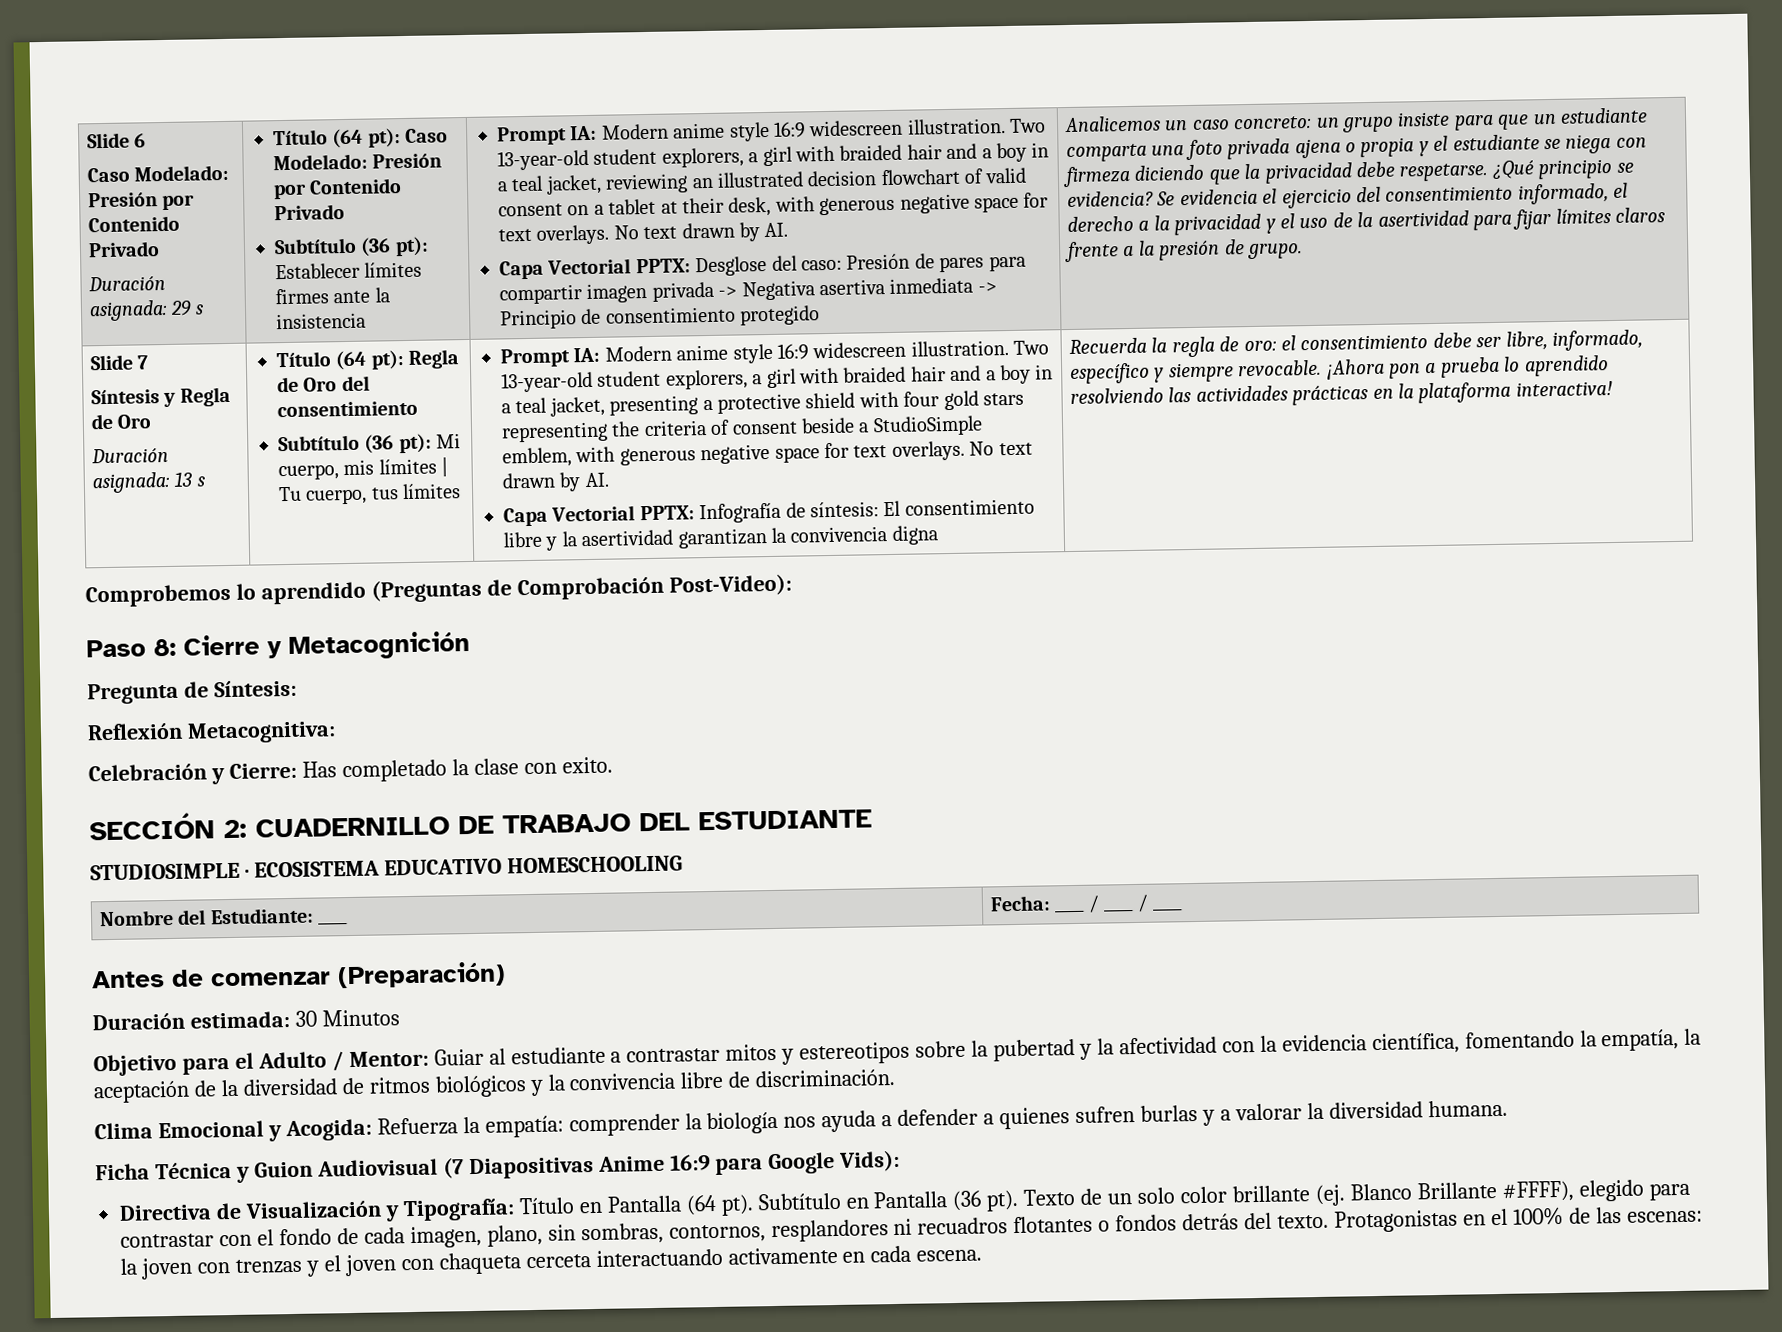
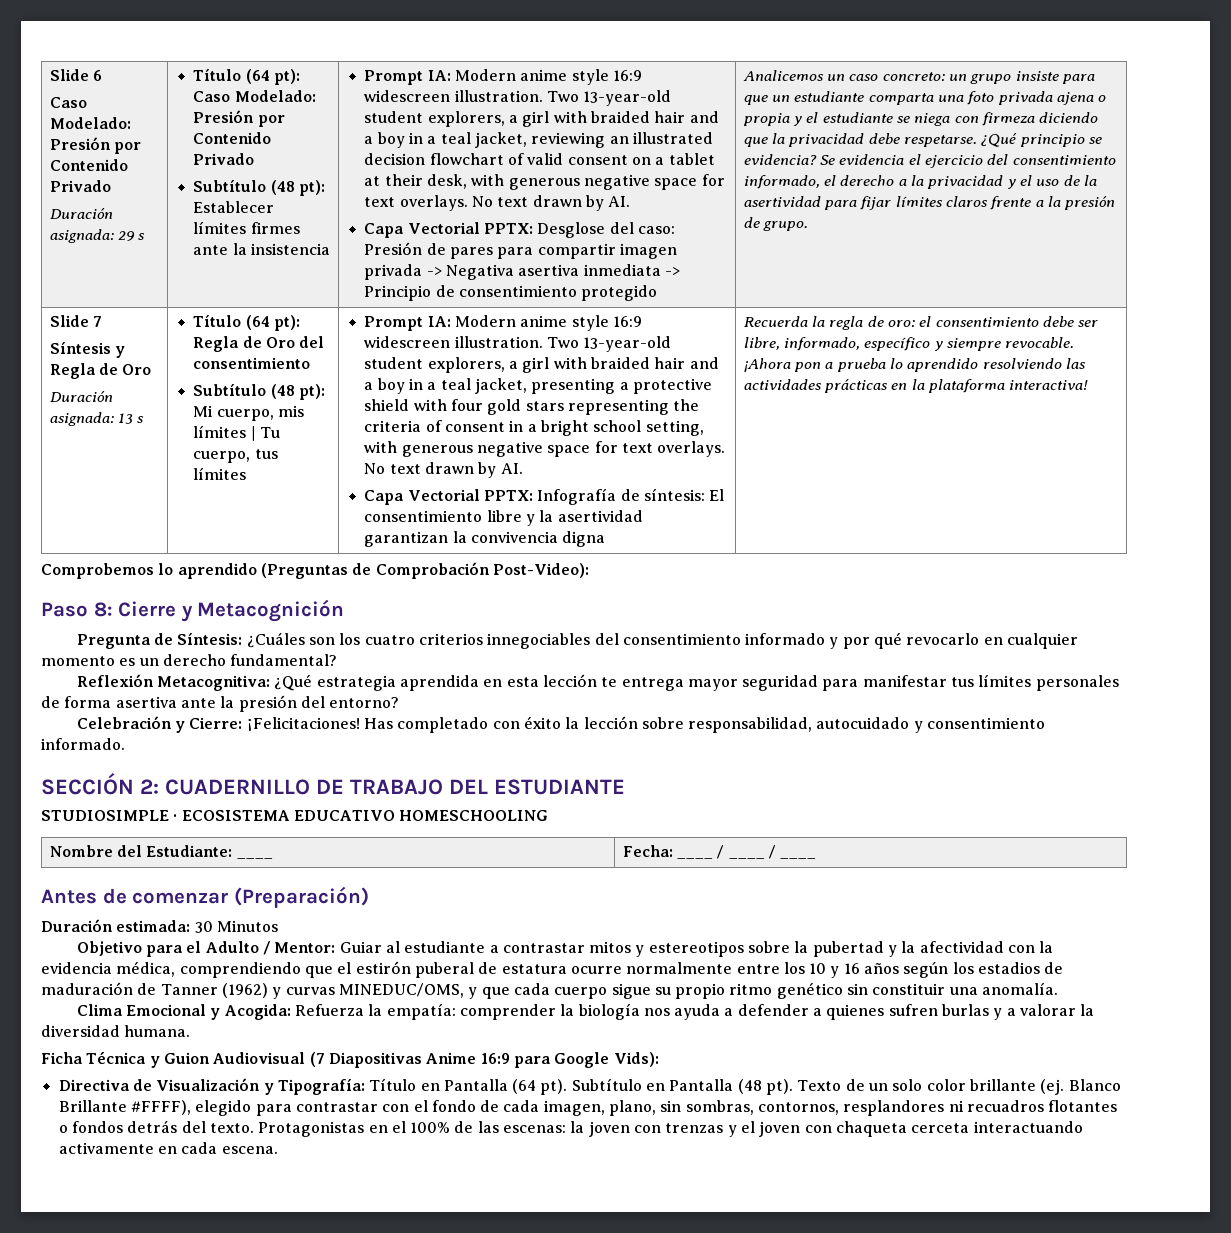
[360,237,392,257] (36 -> [270,180,295,195] (48
[364,434,395,454] (36 -> [270,384,295,399] (48
[800,415,983,437] [501,447,572,468] beside a StudioSimple emblem, -> [509,420,704,436] in a bright school setting,
[87,721,336,744] // Reflexión Metacognitiva: -> [246,632,1079,649] [41,654,338,666] [76,674,1119,691] [41,695,400,712] ¿Cuáles son los cuatro criterios innegociables del consentimiento informado y por qué revocarlo en cualquier momento es un derecho fundamental? // Reflexión Metacognitiva: ¿Qué estrategia aprendida en esta lección te entrega mayor seguridad para manifestar tus límites personales de forma asertiva ante la presión del entorno?
(297, 770) none -> [246,717,360,731] ¡Felicitaciones!
[451,756,613,776] la clase con exito. -> [492,716,1046,733] [41,738,125,750] con éxito la lección sobre responsabilidad, autocuidado y consentimiento informado.
[1371,1028,1702,1055] [93,1068,896,1104] científica, fomentando la empatía, la aceptación de la diversidad de ritmos biológicos y la convivencia libre de discriminación. -> [116,961,1064,978] [41,982,1059,999] médica, comprendiendo que el estirón puberal de estatura ocurre normalmente entre los 10 y 16 años según los estadios de maduración de Tanner (1962) y curvas MINEDUC/OMS, y que cada cuerpo sigue su propio ritmo genético sin constituir una anomalía.
[952,1190,983,1212] (36 -> [737,1079,762,1094] (48

